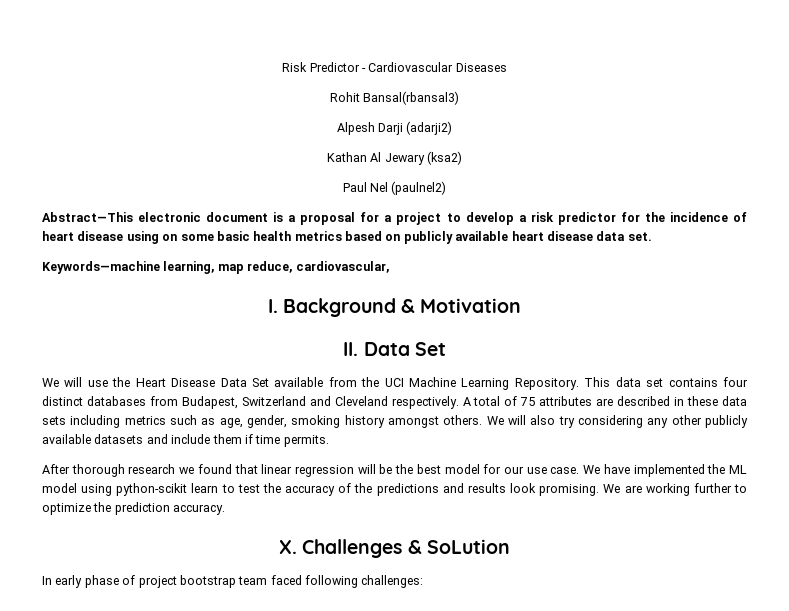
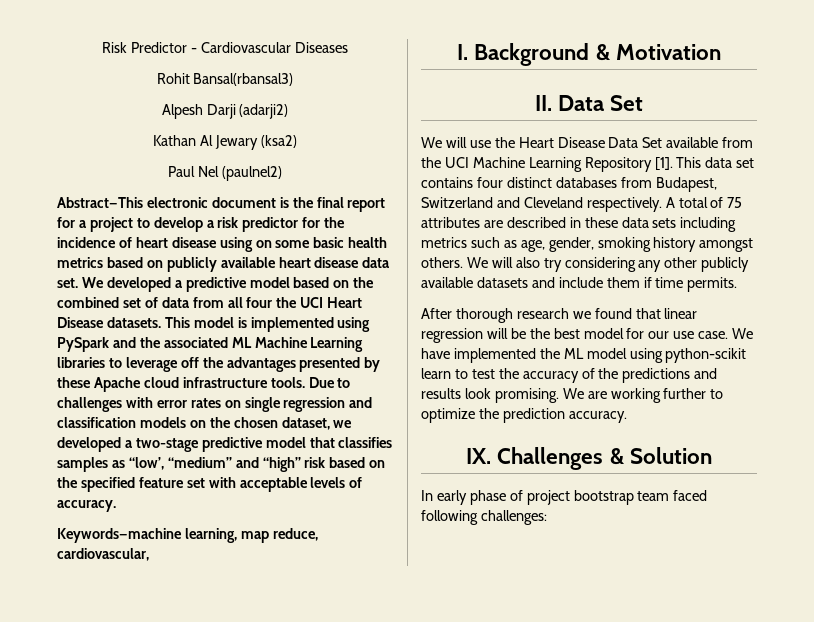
[288,212,356,225] a proposal -> [292,197,386,212] the final report
(652, 236) none -> [81,277,375,292] [57,297,363,308] [57,317,371,332] [57,337,364,352] [57,357,381,372] [57,377,351,392] [57,397,373,412] [57,417,353,430] [57,437,393,452] [57,457,386,472] [57,477,363,492] [57,500,116,512] We developed a predictive model based on the combined set of data from all four the UCI Heart Disease datasets. This model is implemented using PySpark and the associated ML Machine Learning libraries to leverage off the advantages presented by these Apache cloud infrastructure tools. Due to challenges with error rates on single regression and classification models on the chosen dataset, we developed a two-stage predictive model that classifies samples as “low’, “medium” and “high” risk based on the specified feature set with acceptable levels of accuracy.
[514,378,579,390] Repository. -> [584,157,673,172] Repository [1].
[279,540,298,554] X. -> [466,448,492,464] IX.
[426,539,510,554] SoLution -> [629,447,712,464] Solution

